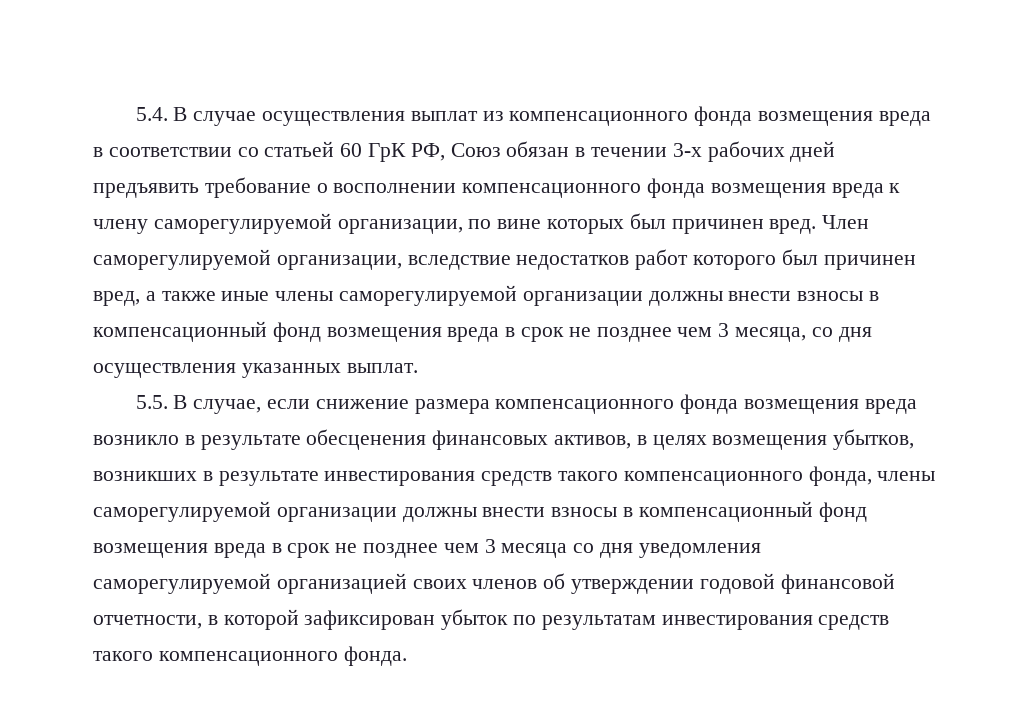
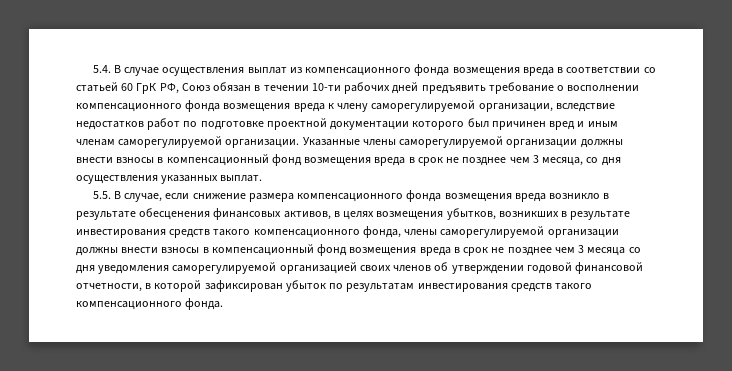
[672,143,702,157] 3-х -> [311,83,341,91] 10-ти
[468,213,870,234] [93,249,916,270] [93,291,270,306] по вине которых был причинен вред. Член саморегулируемой организации, вследствие недостатков работ которого был причинен вред, а также иные -> [555,103,615,112] [76,118,618,130] [76,136,360,148] вследствие недостатков работ по подготовке проектной документации которого был причинен вред и иным членам саморегулируемой организации. Указанные

